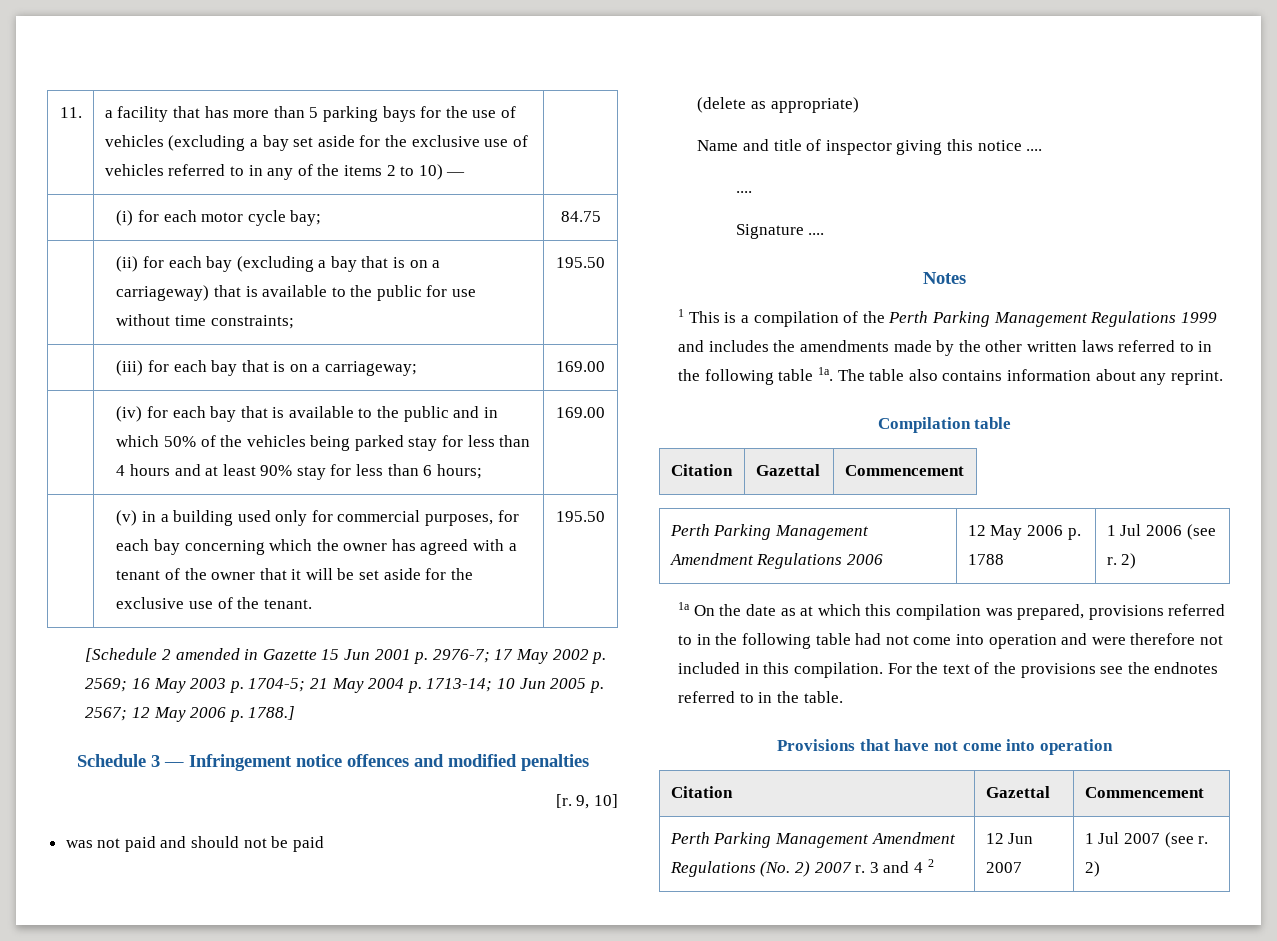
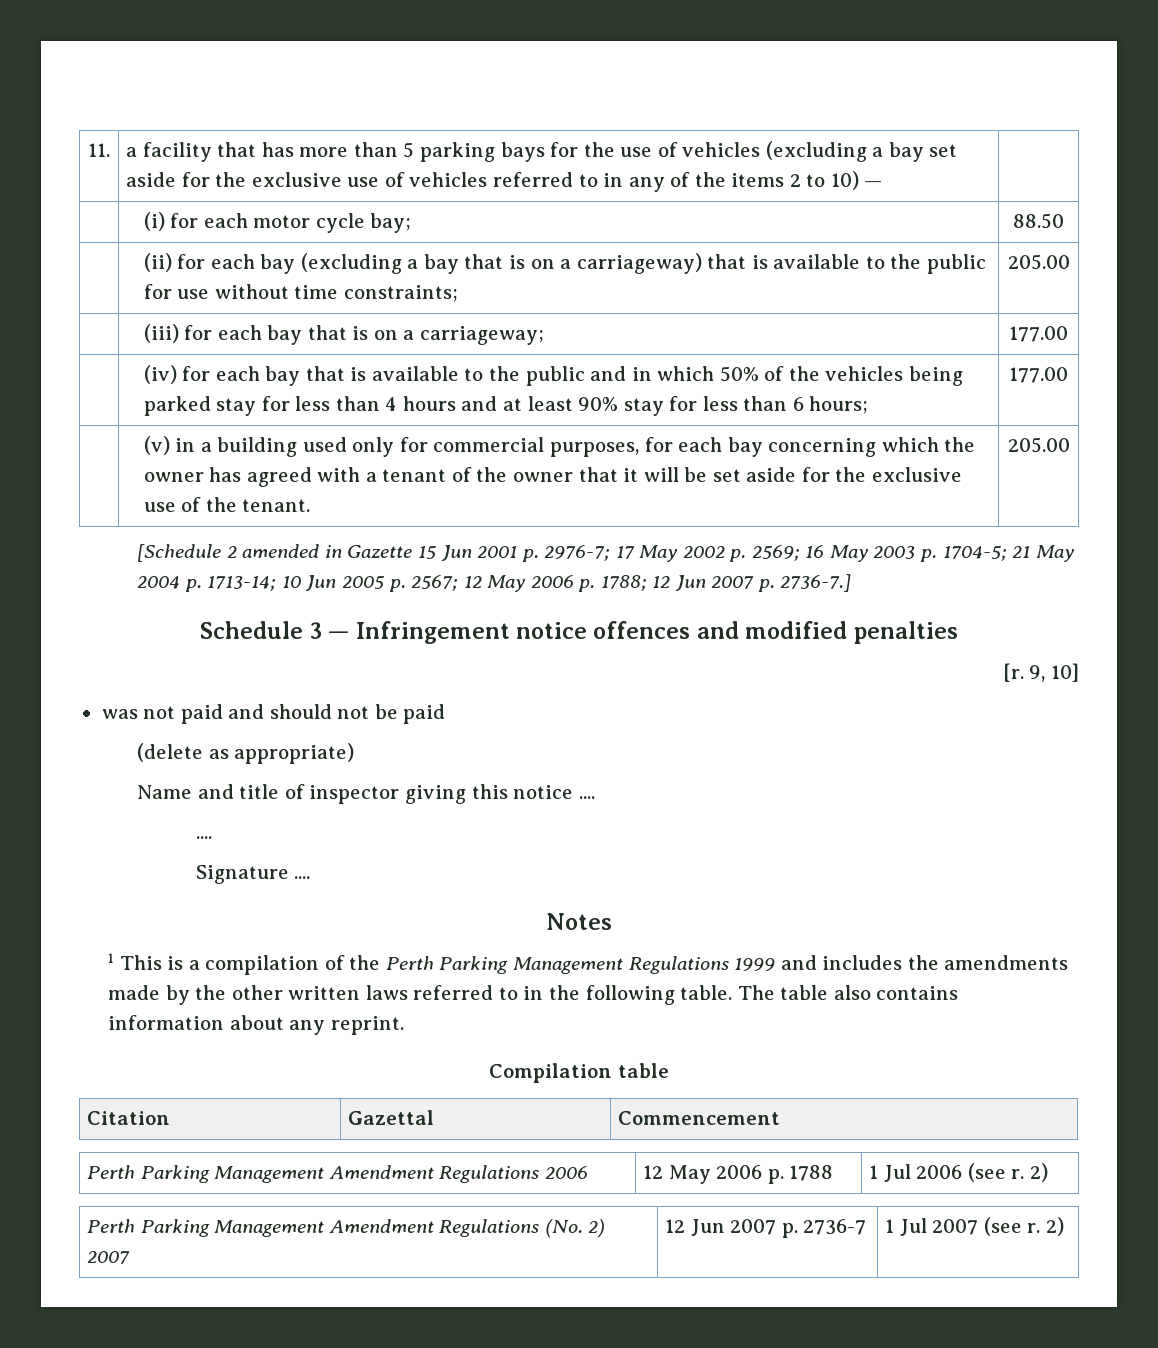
[560,211,601,222] 84.75 -> [1013,213,1064,229] 88.50
[556,257,605,268] 195.50 -> [1007,254,1070,270] 205.00
[556,361,605,372] 169.00 -> [1009,326,1068,342] 177.00
[556,407,605,418] 169.00 -> [1009,367,1068,383] 177.00
[556,511,605,522] 195.50 -> [1007,437,1070,453] 205.00
[248,706,296,720] 1788.] -> [600,574,852,592] 1788; 12 Jun 2007 p. 2736-7.]
[778,367,833,381] table 1a. -> [680,985,733,1000] table.
[678,602,1226,620] [678,633,1223,649] [678,662,1219,678] [678,691,843,703] [777,739,1113,755] [670,786,733,798] [985,786,1050,798] [1084,787,1204,798] // 1a On the date as at which this compilation was prepared, provisions referred to in the following table had not come into operation and were therefore not included in this compilation. For the text of the provisions see the endnotes referred to in the table. // Provisions that have not come into operation // Citation | Gazettal | Commencement -> (1048, 1172) none
[855,859,934,873] [985,833,1034,844] [985,862,1022,873] r. 3 and 4 2 | 12 Jun 2007 -> [665,1219,867,1238] | 12 Jun 2007 p. 2736-7

